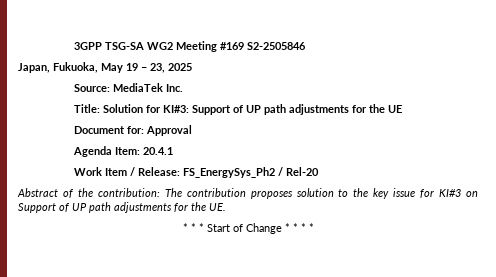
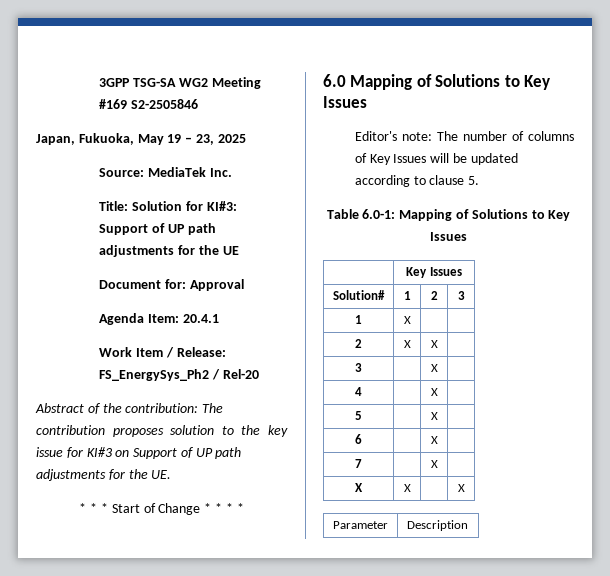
(314, 227) none -> [323,74,551,90] [323,96,367,108] [354,131,574,141] [354,153,518,165] [354,175,480,187] [326,209,571,221] [430,232,467,241] [406,267,462,278] [333,290,385,300] [403,291,411,300] [430,291,438,300] [457,291,465,300] [355,315,362,324] [403,316,411,324] [355,339,362,348] [403,340,411,348] [430,340,438,348] [355,363,362,372] [430,364,438,372] [355,387,362,396] [430,388,438,396] [355,411,362,420] [430,412,438,420] [355,434,362,444] [430,436,438,444] [355,459,362,468] [430,460,438,468] [355,483,363,492] [403,484,411,492] [457,484,465,492] [332,521,388,529] [406,520,468,531] // 6.0 Mapping of Solutions to Key Issues // Editor's note: The number of columns of Key Issues will be updated according to clause 5. // Table 6.0-1: Mapping of Solutions to Key Issues // | Key Issues // Solution# | 1 | 2 | 3 // 1 | X | | // 2 | X | X | // 3 | | X | // 4 | | X | // 5 | | X | // 6 | | X | // 7 | | X | // X | X | | X // Parameter | Description

